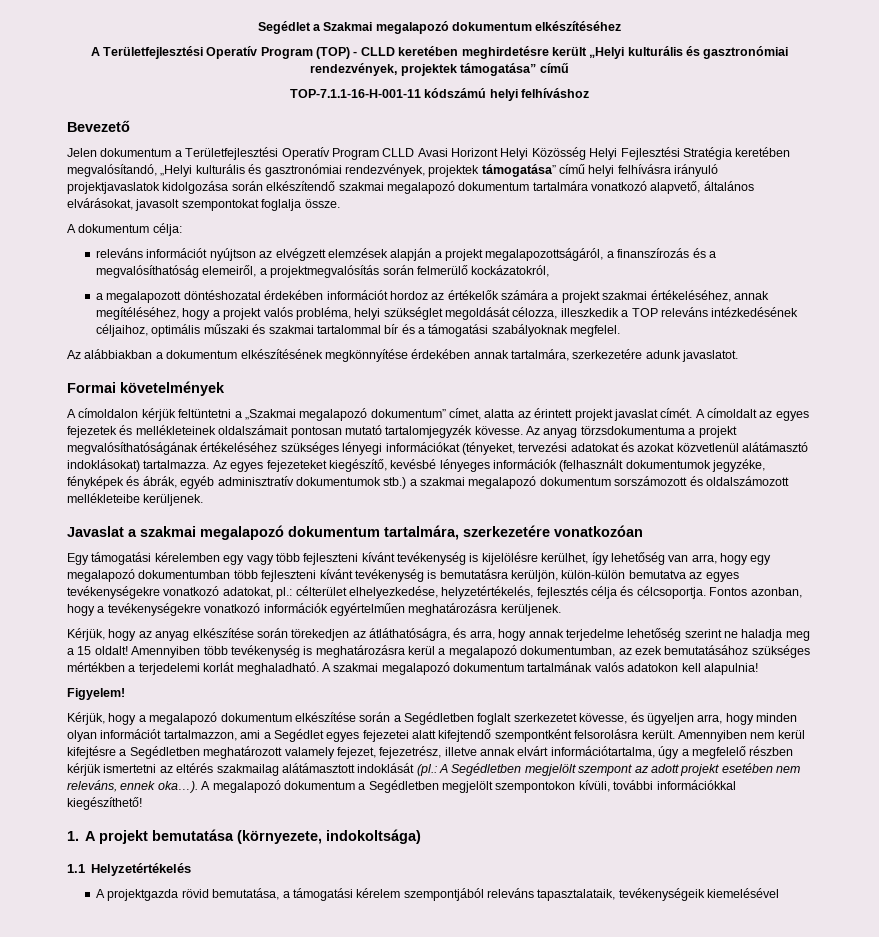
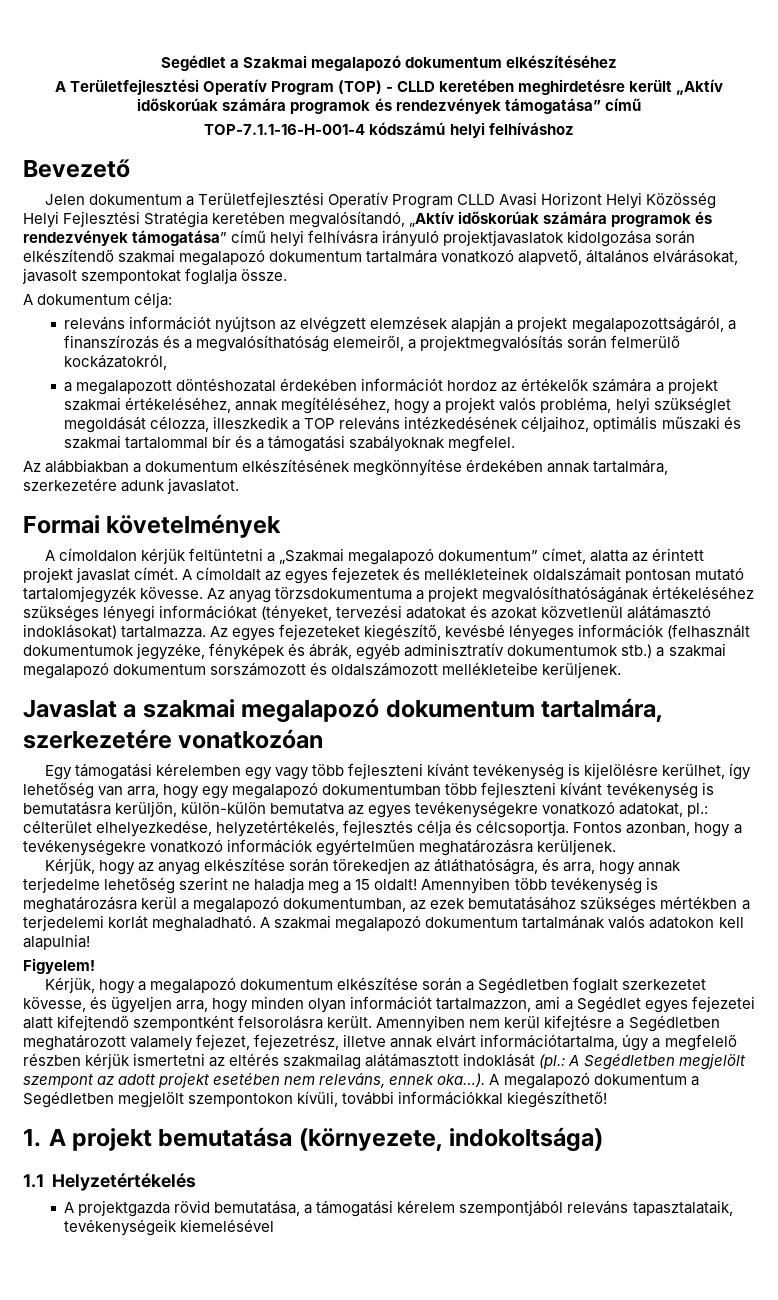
[589,46,789,59] [310,63,457,76] „Helyi kulturális és gasztronómiai rendezvények, projektek -> [676,79,724,95] [137,98,501,114] „Aktív időskorúak számára programok és rendezvények
[289,89,421,98] TOP-7.1.1-16-H-001-11 -> [204,124,366,135] TOP-7.1.1-16-H-001-4
[160,164,480,177] „Helyi kulturális és gasztronómiai rendezvények, projektek -> [409,211,713,227] [23,230,128,246] „Aktív időskorúak számára programok és rendezvények

